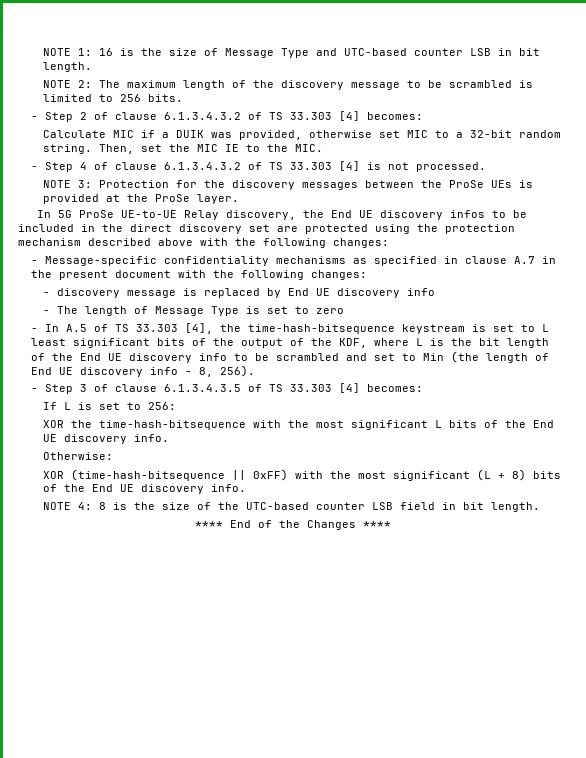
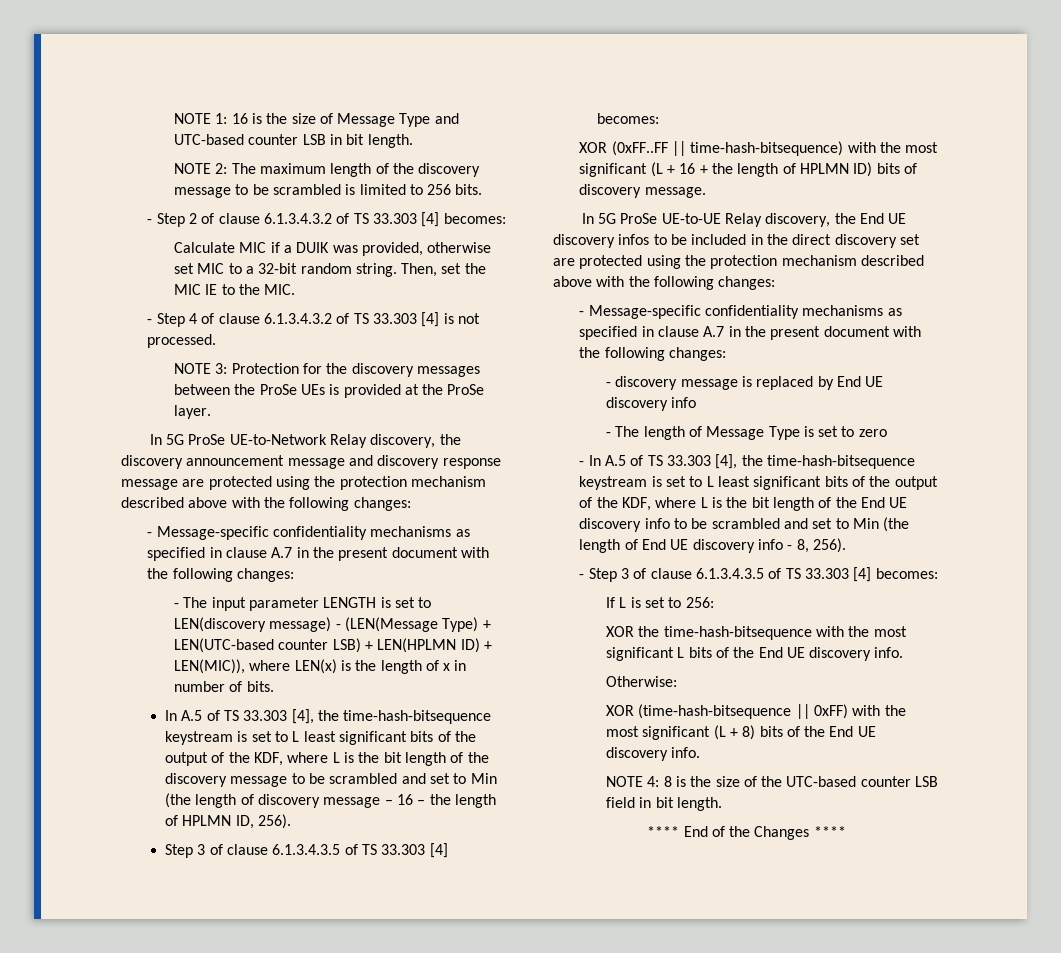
(240, 199) none -> [149,434,461,448] [121,455,501,469] [121,476,486,490] [121,497,411,511] [147,526,470,540] [147,547,490,561] [147,568,295,582] [173,597,432,611] [173,617,491,632] [173,638,492,653] [173,659,467,674] [173,681,274,692] [165,709,492,724] [165,731,476,745] [165,752,489,766] [165,773,497,787] [165,793,496,808] [165,814,292,829] [165,843,448,858] [597,113,660,124] [579,141,939,156] [579,162,917,177] [579,184,706,198] // In 5G ProSe UE-to-Network Relay discovery, the discovery announcement message and discovery response message are protected using the protection mechanism described above with the following changes: // - Message-specific confidentiality mechanisms as specified in clause A.7 in the present document with the following changes: // - The input parameter LENGTH is set to LEN(discovery message) - (LEN(Message Type) + LEN(UTC-based counter LSB) + LEN(HPLMN ID) + LEN(MIC)), where LEN(x) is the length of x in number of bits. // In A.5 of TS 33.303 [4], the time-hash-bitsequence keystream is set to L least significant bits of the output of the KDF, where L is the bit length of the discovery message to be scrambled and set to Min (the length of discovery message – 16 – the length of HPLMN ID, 256). // Step 3 of clause 6.1.3.4.3.5 of TS 33.303 [4] becomes: // XOR (0xFF..FF || time-hash-bitsequence) with the most significant (L + 16 + the length of HPLMN ID) bits of discovery message.

